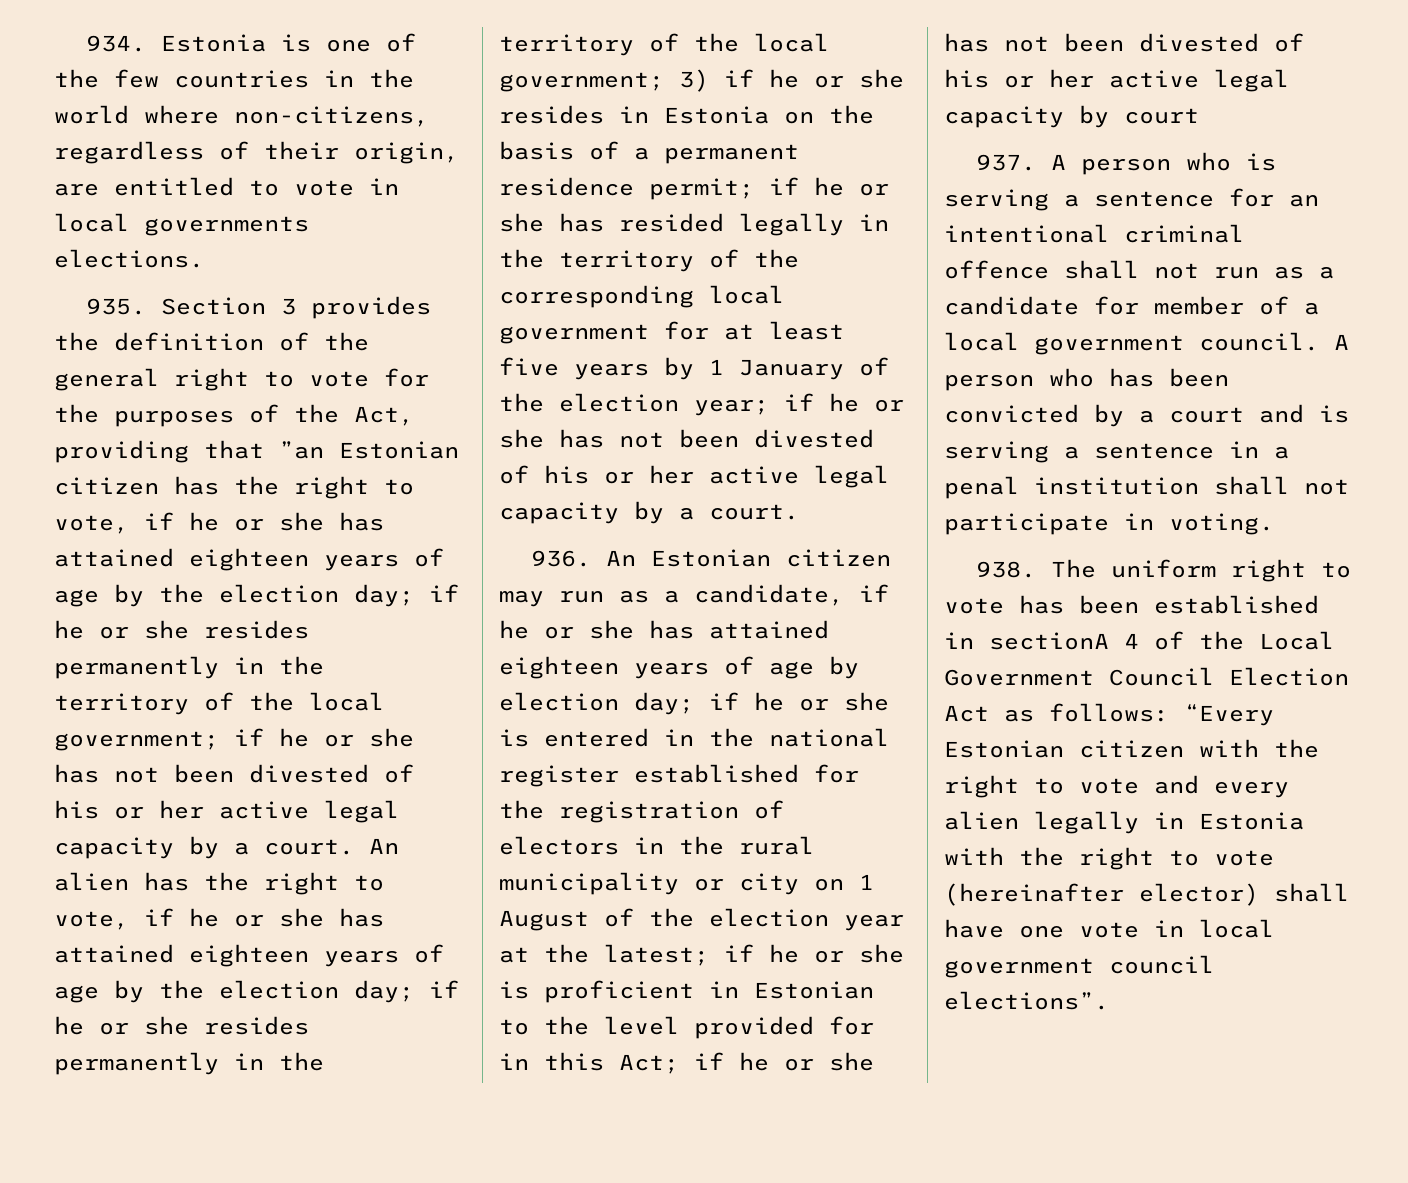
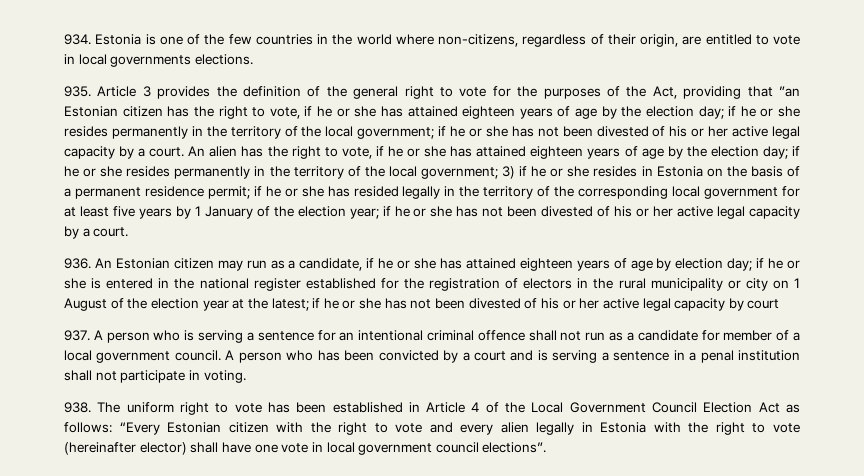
[160,297,266,315] Section -> [97,86,137,97] Article
[499,980,874,1003] [499,1016,874,1039] [499,1052,874,1074] is proficient in Estonian to the level provided for in this Act; if he or she -> (382, 303) none
[989,632,1109,650] sectionA -> [426,402,466,413] Article

